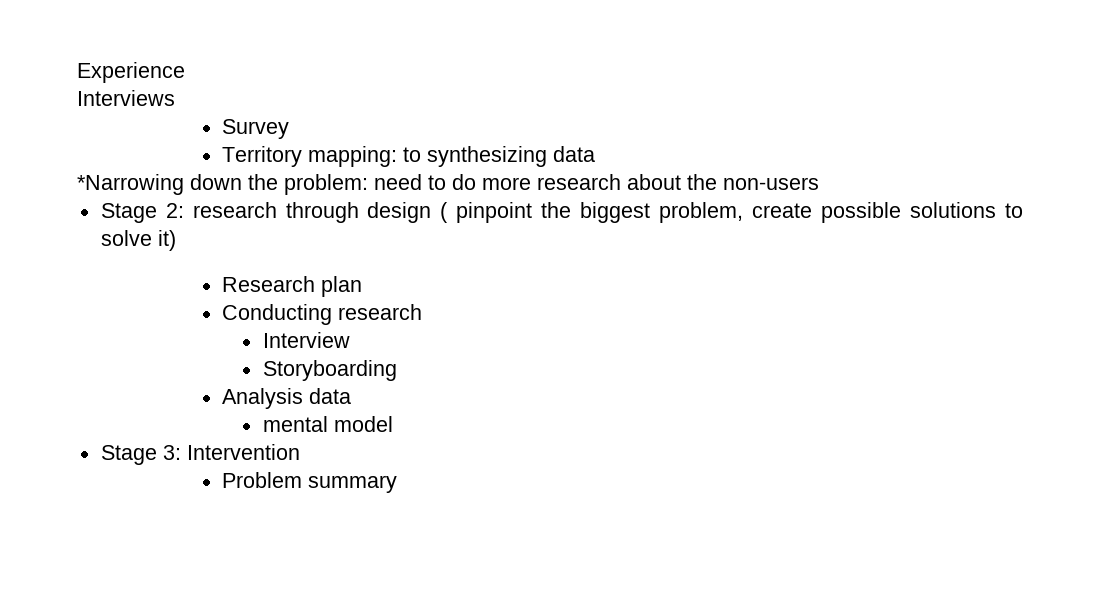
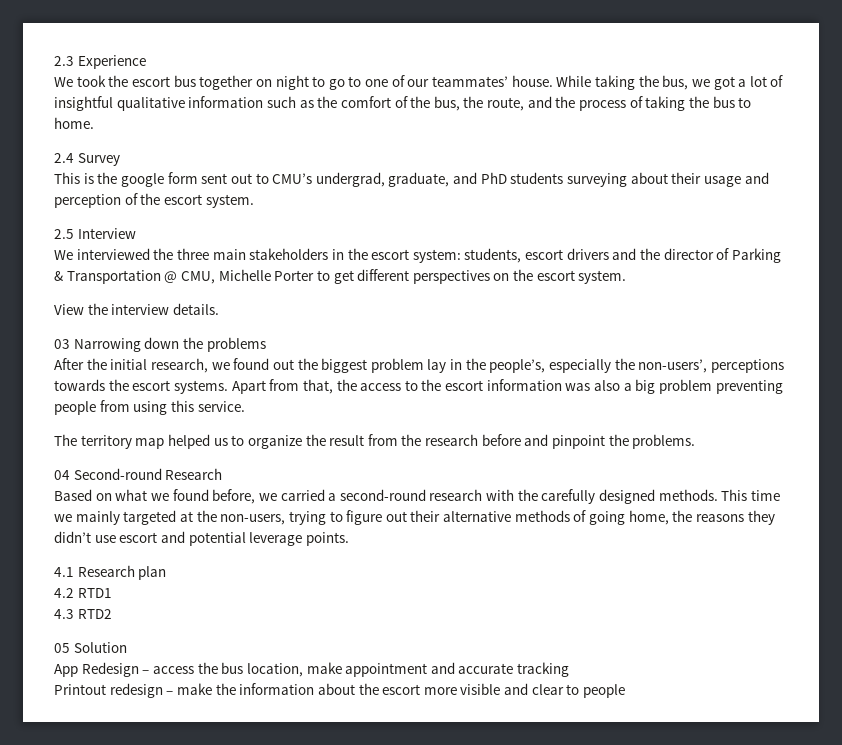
(77, 72) none -> [54,56,74,66] 2.3
[77,90,175,106] [222,119,290,139] [222,146,596,167] [77,174,819,195] [100,202,1024,223] [100,230,176,251] [222,276,363,297] [222,304,423,325] [262,332,350,348] [262,360,397,381] [222,388,352,409] [262,416,393,432] [100,444,300,465] [222,472,398,493] Interviews // Survey // Territory mapping: to synthesizing data // *Narrowing down the problem: need to do more research about the non-users // Stage 2: research through design ( pinpoint the biggest problem, create possible solutions to solve it) // Research plan // Conducting research // Interview // Storyboarding // Analysis data // mental model // Stage 3: Intervention // Problem summary -> [54,75,784,90] [54,96,752,111] [54,117,94,129] [54,153,120,166] [54,172,769,187] [54,193,254,208] [54,228,136,239] [54,248,781,263] [54,269,627,284] [54,303,219,315] [54,337,266,352] [54,358,784,373] [54,379,783,394] [54,400,245,415] [54,434,696,449] [54,468,223,480] [54,489,780,504] [54,510,775,525] [54,531,349,546] [54,565,167,580] [54,588,112,598] [54,609,112,619] [54,642,127,653] [54,662,570,677] [54,683,626,698] We took the escort bus together on night to go to one of our teammates’ house. While taking the bus, we got a lot of insightful qualitative information such as the comfort of the bus, the route, and the process of taking the bus to home. // 2.4 Survey // This is the google form sent out to CMU’s undergrad, graduate, and PhD students surveying about their usage and perception of the escort system. // 2.5 Interview // We interviewed the three main stakeholders in the escort system: students, escort drivers and the director of Parking & Transportation @ CMU, Michelle Porter to get different perspectives on the escort system. // View the interview details. // 03 Narrowing down the problems // After the initial research, we found out the biggest problem lay in the people’s, especially the non-users’, perceptions towards the escort systems. Apart from that, the access to the escort information was also a big problem preventing people from using this service. // The territory map helped us to organize the result from the research before and pinpoint the problems. // 04 Second-round Research // Based on what we found before, we carried a second-round research with the carefully designed methods. This time we mainly targeted at the non-users, trying to figure out their alternative methods of going home, the reasons they didn’t use escort and potential leverage points. // 4.1 Research plan // 4.2 RTD1 // 4.3 RTD2 // 05 Solution // App Redesign – access the bus location, make appointment and accurate tracking // Printout redesign – make the information about the escort more visible and clear to people

